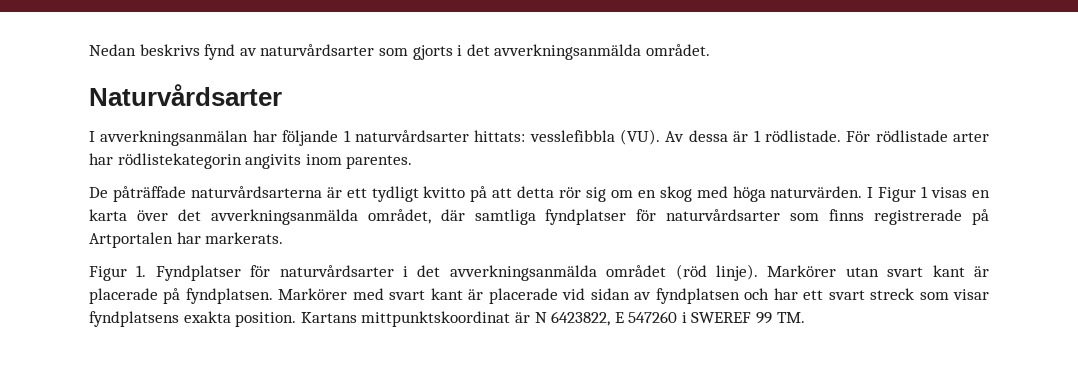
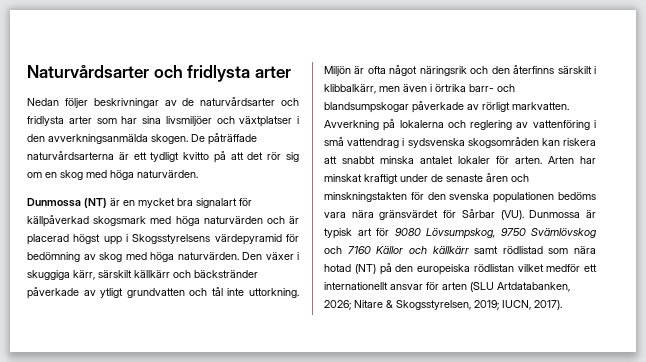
[89,44,710,60] [89,84,282,106] [89,129,989,146] [89,153,413,169] Nedan beskrivs fynd av naturvårdsarter som gjorts i det avverkningsanmälda området. // Naturvårdsarter // I avverkningsanmälan har följande 1 naturvårdsarter hittats: vesslefibbla (VU). Av dessa är 1 rödlistade. För rödlistade arter har rödlistekategorin angivits inom parentes. // -> [27,64,291,82] [27,97,300,108] [27,116,299,127] [27,134,188,144] Naturvårdsarter och fridlysta arter // Nedan följer beskrivningar av de naturvårdsarter och fridlysta arter som har sina livsmiljöer och växtplatser i den avverkningsanmälda skogen.
[517,186,555,198] detta -> [247,152,264,160] det
[867,186,990,202] [89,209,989,225] [89,232,284,248] [89,264,989,281] [89,288,990,304] [89,311,805,327] I Figur 1 visas en karta över det avverkningsanmälda området, där samtliga fyndplatser för naturvårdsarter som finns registrerade på Artportalen har markerats. // Figur 1. Fyndplatser för naturvårdsarter i det avverkningsanmälda området (röd linje). Markörer utan svart kant är placerade på fyndplatsen. Markörer med svart kant är placerade vid sidan av fyndplatsen och har ett svart streck som visar fyndplatsens exakta position. Kartans mittpunktskoordinat är N 6423822, E 547260 i SWEREF 99 TM. -> [27,198,252,208] [27,215,299,227] [27,234,299,245] [27,252,299,262] [27,270,258,280] [27,287,300,299] [324,65,596,76] [324,84,515,94] [324,101,569,113] [324,119,596,131] [324,137,596,148] [324,156,596,164] [324,173,529,184] [324,192,596,203] [324,209,596,220] [324,228,596,239] [324,246,596,254] [324,263,597,275] [324,282,570,292] [324,300,562,310] // Dunmossa (NT) är en mycket bra signalart för källpåverkad skogsmark med höga naturvärden och är placerad högst upp i Skogsstyrelsens värdepyramid för bedömning av skog med höga naturvärden. Den växer i skuggiga kärr, särskilt källkärr och bäckstränder påverkade av ytligt grundvatten och tål inte uttorkning. Miljön är ofta något näringsrik och den återfinns särskilt i klibbalkärr, men även i örtrika barr- och blandsumpskogar påverkade av rörligt markvatten. Avverkning på lokalerna och reglering av vattenföring i små vattendrag i sydsvenska skogsområden kan riskera att snabbt minska antalet lokaler för arten. Arten har minskat kraftigt under de senaste åren och minskningstakten för den svenska populationen bedöms vara nära gränsvärdet för Sårbar (VU). Dunmossa är typisk art för 9080 Lövsumpskog, 9750 Svämlövskog och 7160 Källor och källkärr samt rödlistad som nära hotad (NT) på den europeiska rödlistan vilket medför ett internationellt ansvar för arten (SLU Artdatabanken, 2026; Nitare & Skogsstyrelsen, 2019; IUCN, 2017).

